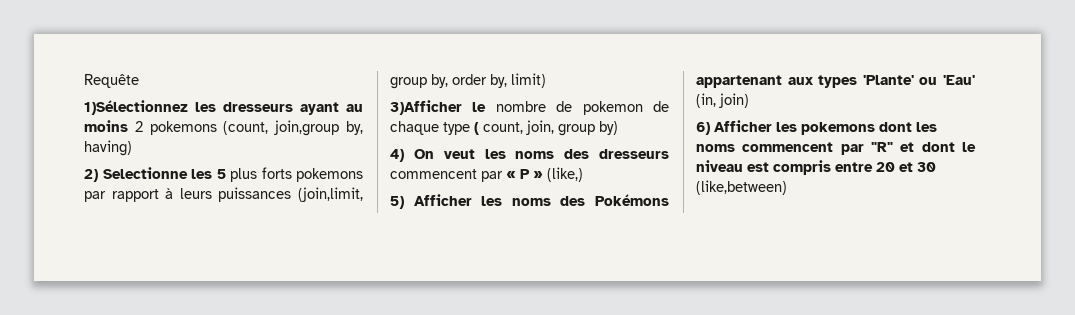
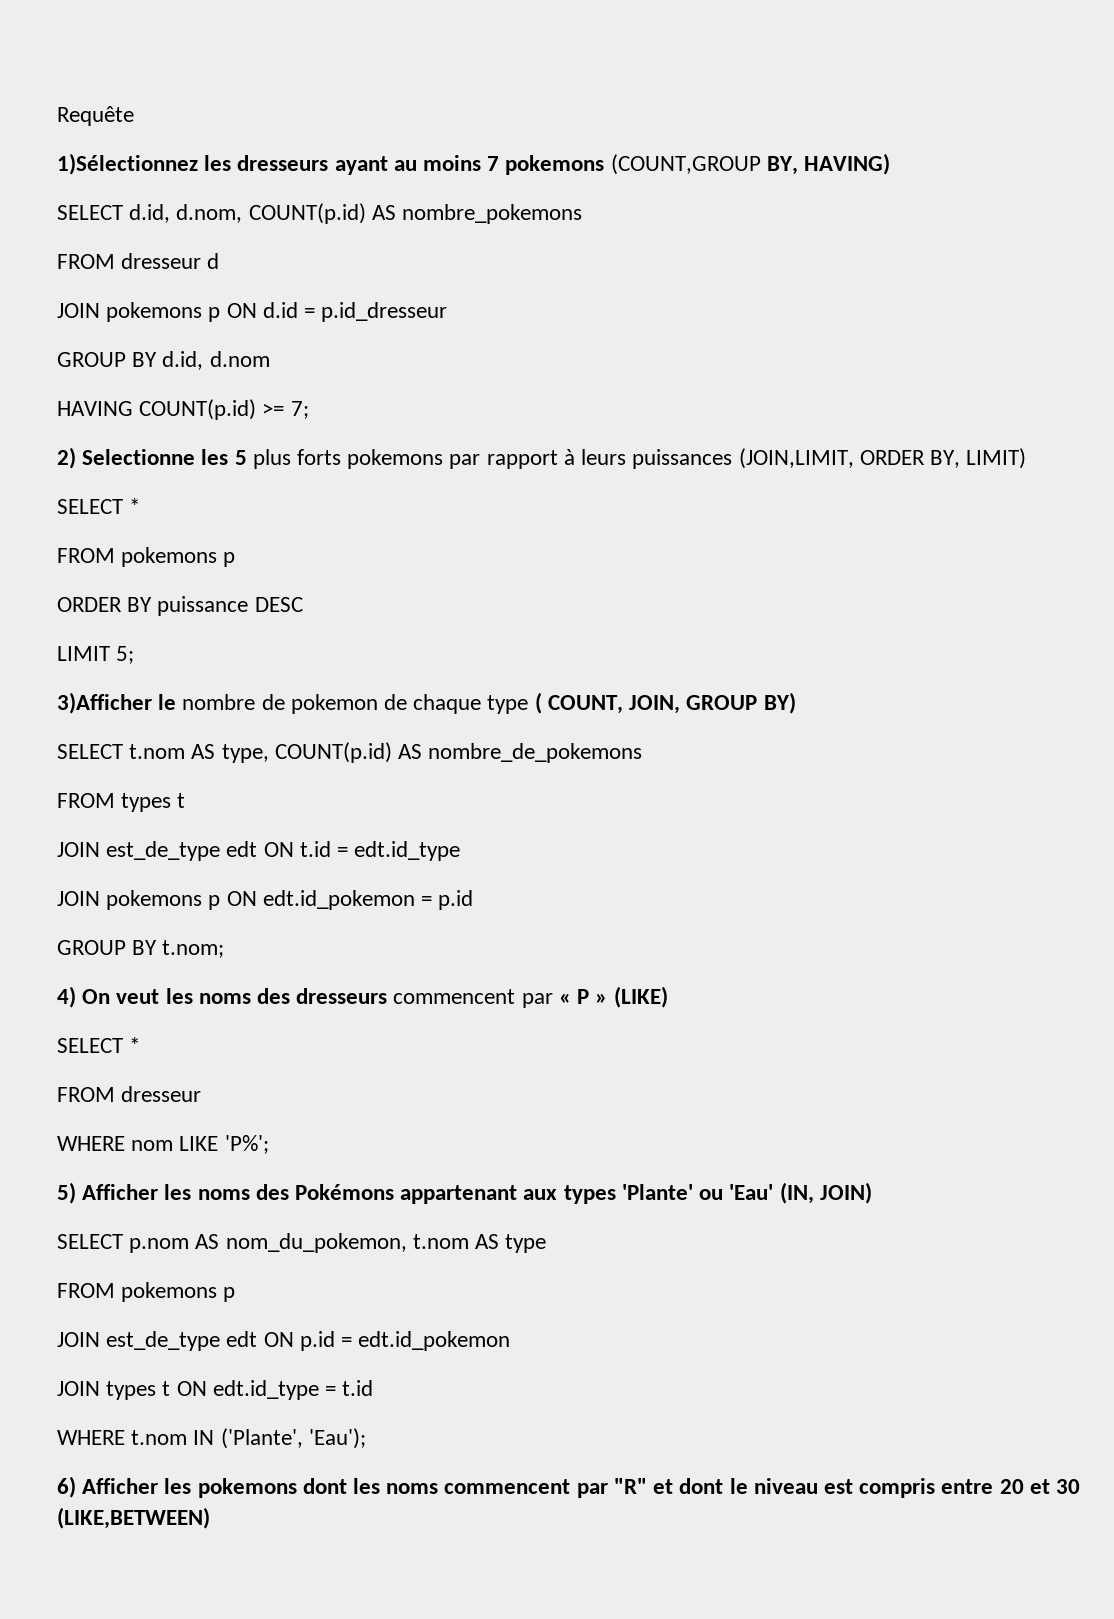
[134,120,363,136] [84,140,132,156] 2 pokemons (count, join,group by, having) -> [487,153,891,175] [57,203,583,224] [57,253,220,269] [57,302,448,322] [57,351,270,370] [57,399,309,420] 7 pokemons (COUNT,GROUP BY, HAVING) // SELECT d.id, d.nom, COUNT(p.id) AS nombre_pokemons // FROM dresseur d // JOIN pokemons p ON d.id = p.id_dresseur // GROUP BY d.id, d.nom // HAVING COUNT(p.id) >= 7;
[298,187,363,202] [390,73,546,89] (join,limit, group by, order by, limit) -> [738,448,1027,469] [57,498,141,514] [57,547,236,567] [57,596,303,616] [57,646,135,664] (JOIN,LIMIT, ORDER BY, LIMIT) // SELECT * // FROM pokemons p // ORDER BY puissance DESC // LIMIT 5;
[483,120,618,136] count, join, group by) -> [547,692,796,714] [57,742,643,763] [57,793,186,812] [57,841,461,861] [57,890,474,910] [57,940,225,958] COUNT, JOIN, GROUP BY) // SELECT t.nom AS type, COUNT(p.id) AS nombre_de_pokemons // FROM types t // JOIN est_de_type edt ON t.id = edt.id_type // JOIN pokemons p ON edt.id_pokemon = p.id // GROUP BY t.nom;
[547,167,583,182] (like,) -> [613,986,668,1008] [57,1037,141,1053] [57,1086,202,1102] [57,1135,269,1154] (LIKE) // SELECT * // FROM dresseur // WHERE nom LIKE 'P%';
[696,93,749,108] (in, join) -> [779,1182,872,1204] [57,1233,547,1253] [57,1282,236,1302] [57,1331,511,1351] [57,1380,374,1400] [57,1428,366,1449] (IN, JOIN) // SELECT p.nom AS nom_du_pokemon, t.nom AS type // FROM pokemons p // JOIN est_de_type edt ON p.id = edt.id_pokemon // JOIN types t ON edt.id_type = t.id // WHERE t.nom IN ('Plante', 'Eau');
[696,180,787,195] (like,between) -> [57,1507,210,1529] (LIKE,BETWEEN)

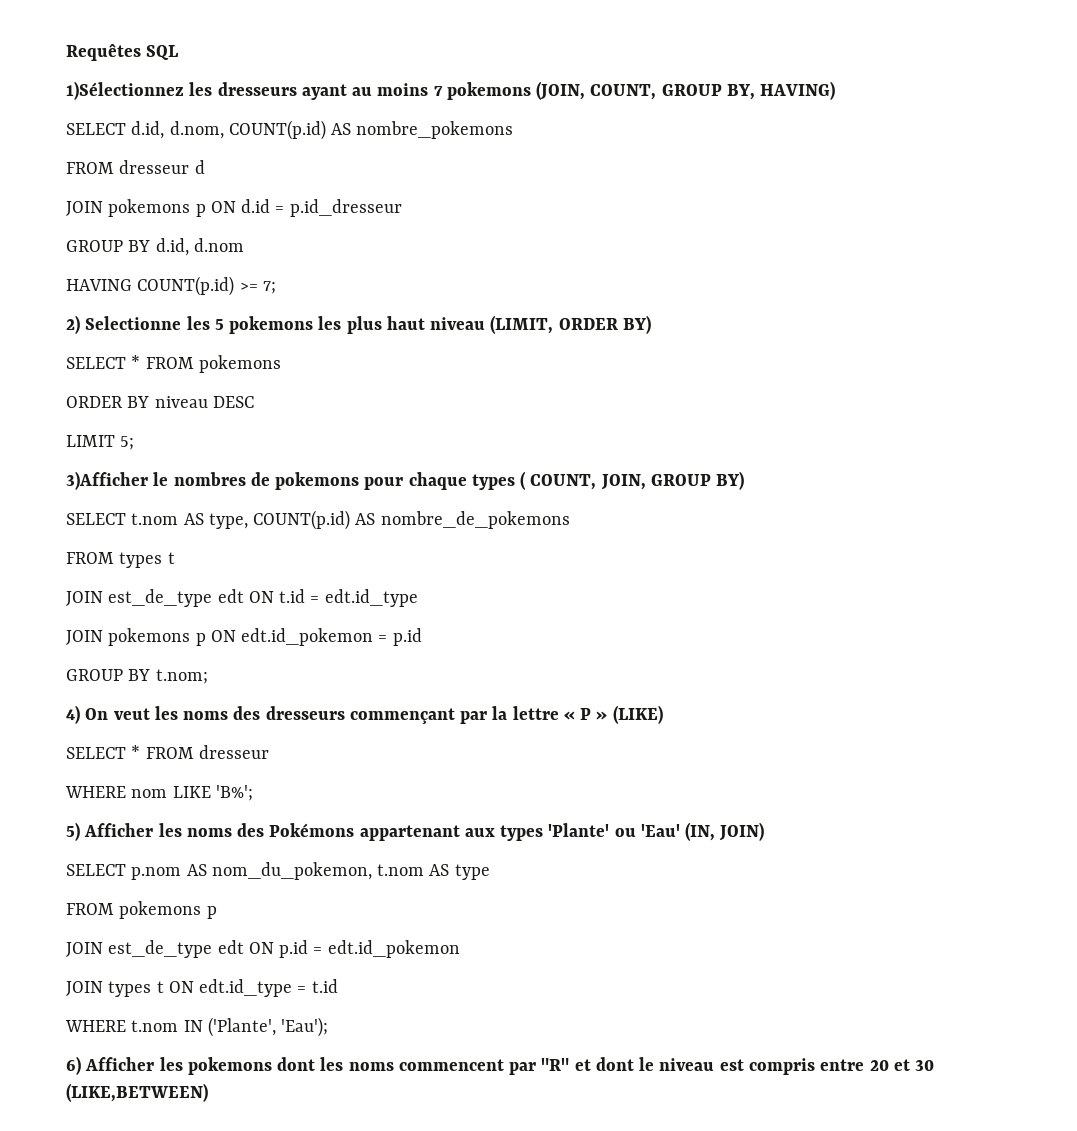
[57,106,134,126] Requête -> [66,43,179,61] Requêtes SQL
[610,154,761,175] (COUNT,GROUP -> [536,81,722,100] (JOIN, COUNT, GROUP
[252,448,1027,469] [57,498,141,514] [57,547,236,567] plus forts pokemons par rapport à leurs puissances (JOIN,LIMIT, ORDER BY, LIMIT) // SELECT * // FROM pokemons p -> [229,315,651,334] [66,355,281,373] pokemons les plus haut niveau (LIMIT, ORDER BY) // SELECT * FROM pokemons
[157,596,249,616] puissance -> [154,396,208,408] niveau
[182,694,529,714] nombre de pokemon de chaque type -> [173,472,515,490] nombres de pokemons pour chaque types
[393,989,553,1008] commencent par -> [349,706,559,724] commençant par la lettre
(141, 1045) // -> (141, 752) none
[224,1135,269,1154] 'P%'; -> [215,785,253,801] 'B%';

